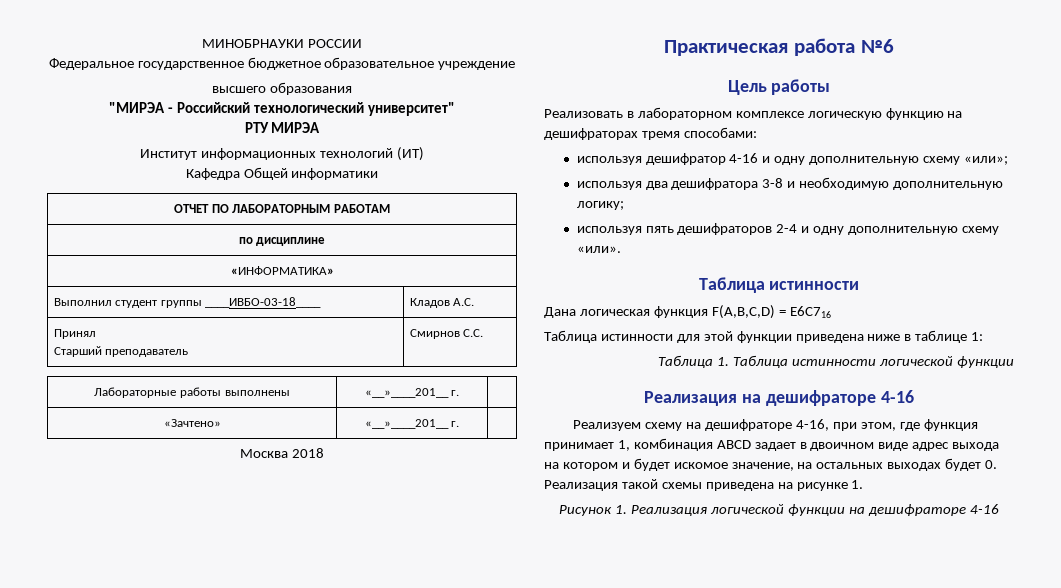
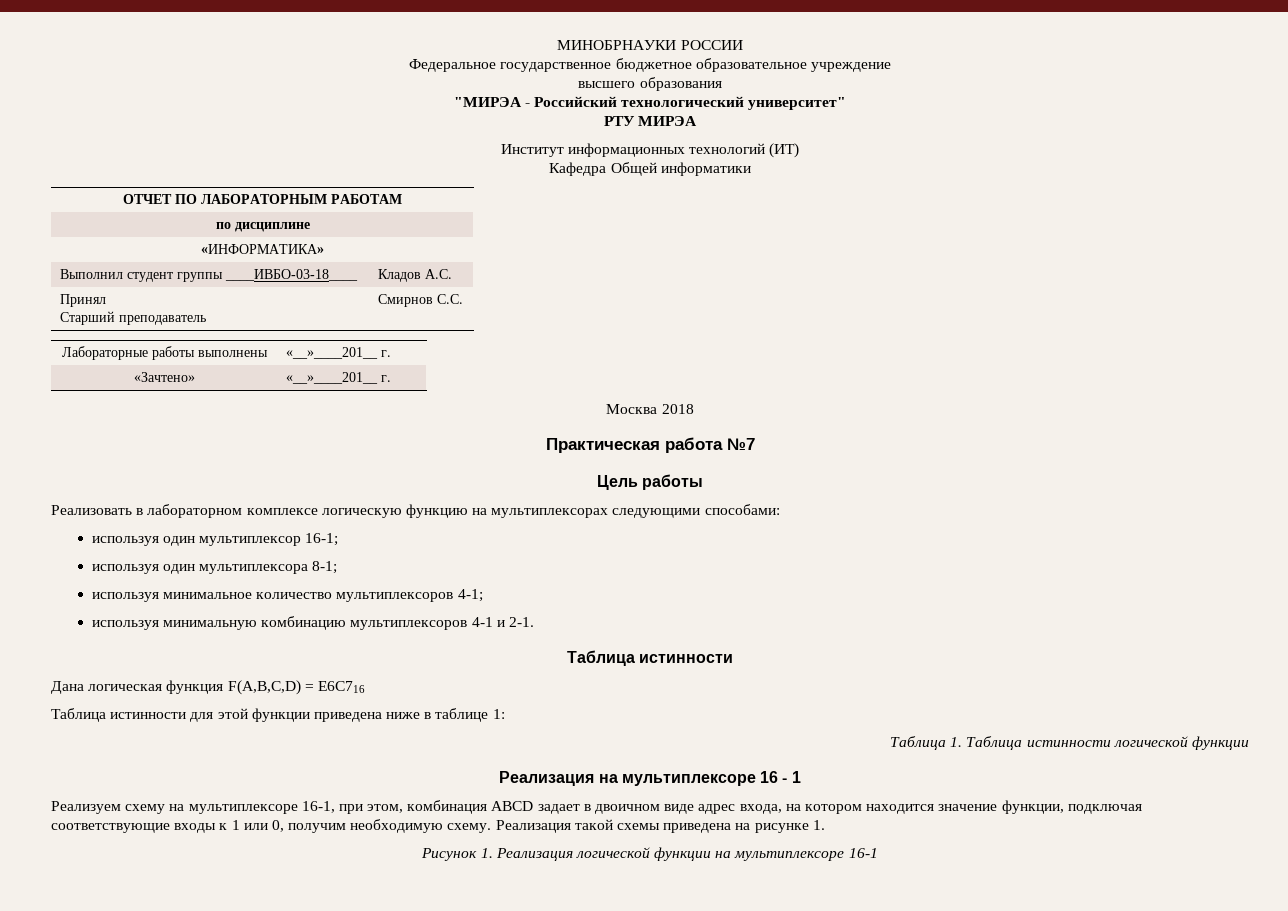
[860,39,894,53] №6 -> [726,438,755,450] №7
[544,128,680,140] дешифраторах тремя -> [491,508,701,518] мультиплексорах следующими
[645,153,1009,165] [576,177,1004,190] [576,201,624,210] [576,223,1000,235] [576,246,621,253] дешифратор 4-16 и одну дополнительную схему «или»; // используя два дешифратора 3-8 и необходимую дополнительную логику; // используя пять дешифраторов 2-4 и одну дополнительную схему «или». -> [163,533,339,546] [91,561,338,574] [91,589,483,602] [91,616,534,630] один мультиплексор 16-1; // используя один мультиплексора 8-1; // используя минимальное количество мультиплексоров 4-1; // используя минимальную комбинацию мультиплексоров 4-1 и 2-1.
[765,390,914,406] дешифраторе 4-16 -> [621,771,801,786] мультиплексоре 16 - 1
[705,419,978,431] [544,440,630,451] дешифраторе 4-16, при этом, где функция принимает 1, -> [188,801,404,814] мультиплексоре 16-1, при этом,
[952,442,1000,451] выхода -> [739,804,782,814] входа,
[621,458,998,471] и будет искомое значение, на остальных выходах будет 0. -> [866,800,1142,814] [51,819,492,833] находится значение функции, подключая соответствующие входы к 1 или 0, получим необходимую схему.
[867,504,999,516] дешифраторе 4-16 -> [734,848,878,861] мультиплексоре 16-1

